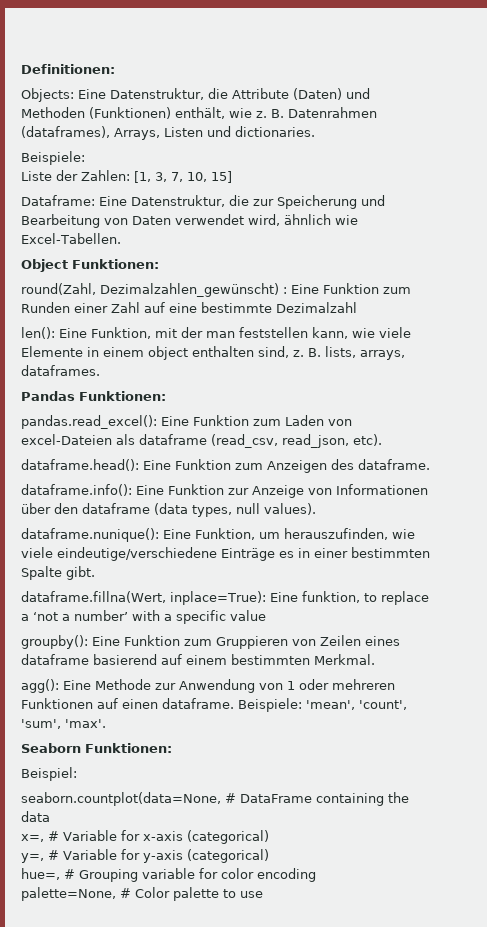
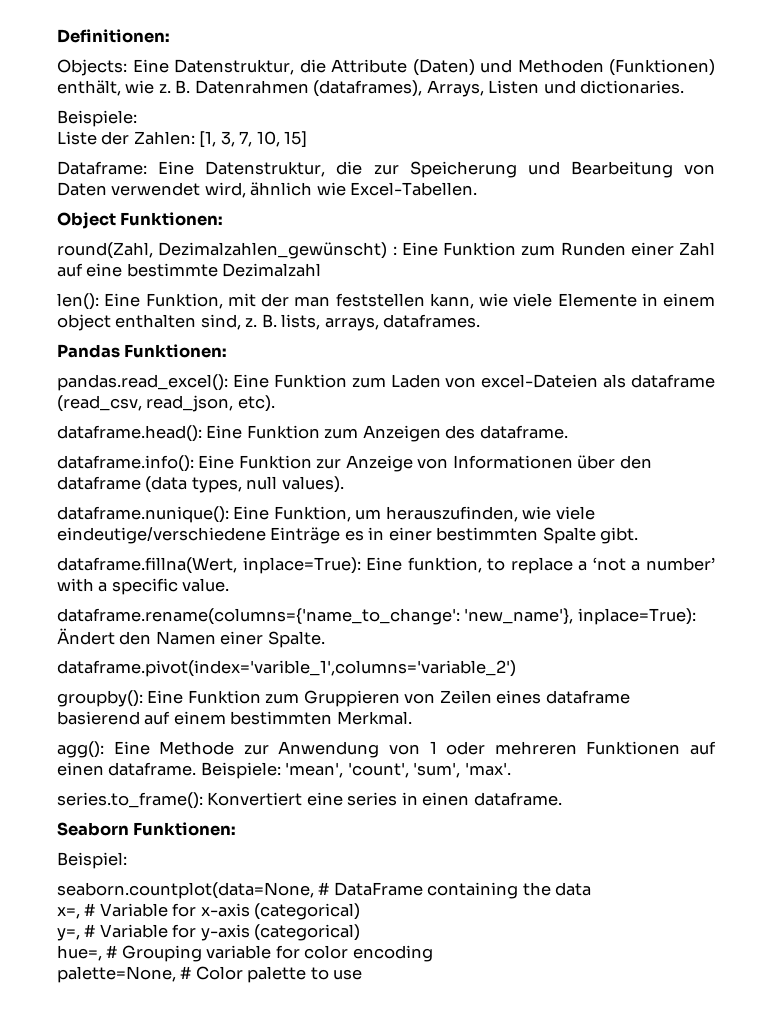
[230,610,266,621] value -> [182,578,230,592] [57,608,696,625] [57,628,325,648] [57,660,516,677] value. // dataframe.rename(columns={'name_to_change': 'new_name'}, inplace=True): Ändert den Namen einer Spalte. // dataframe.pivot(index='varible_1',columns='variable_2')
(106, 723) none -> [57,792,562,809] // series.to_frame(): Konvertiert eine series in einen dataframe.

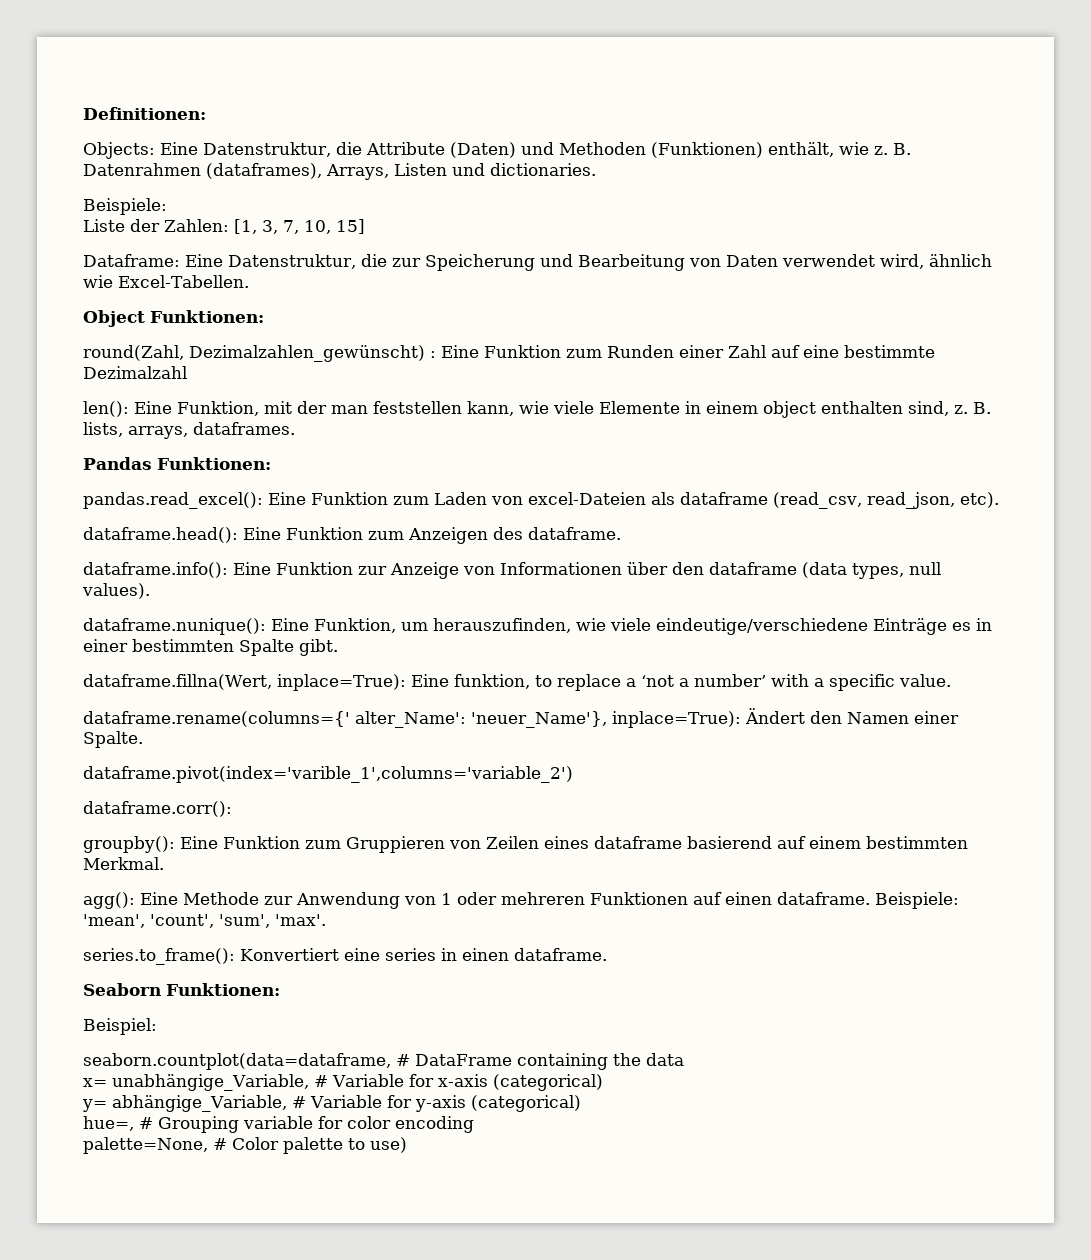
[57,608,574,625] dataframe.rename(columns={'name_to_change': 'new_name'}, -> [83,711,607,728] dataframe.rename(columns={' alter_Name': 'neuer_Name'},
(516, 668) none -> [83,801,232,817] // dataframe.corr():
[57,882,314,899] seaborn.countplot(data=None, -> [83,1053,391,1070] seaborn.countplot(data=dataframe,
[57,907,80,919] x=, -> [83,1074,309,1091] x= unabhängige_Variable,
[57,928,80,941] y=, -> [82,1095,287,1112] y= abhängige_Variable,
[333,969,363,980] use -> [370,1137,407,1153] use)

